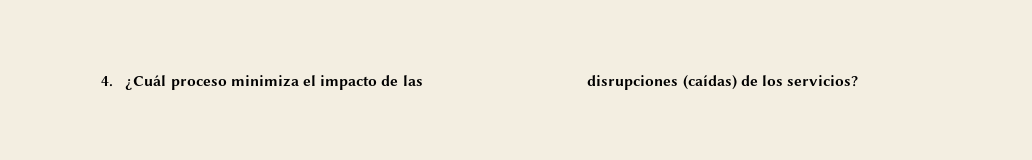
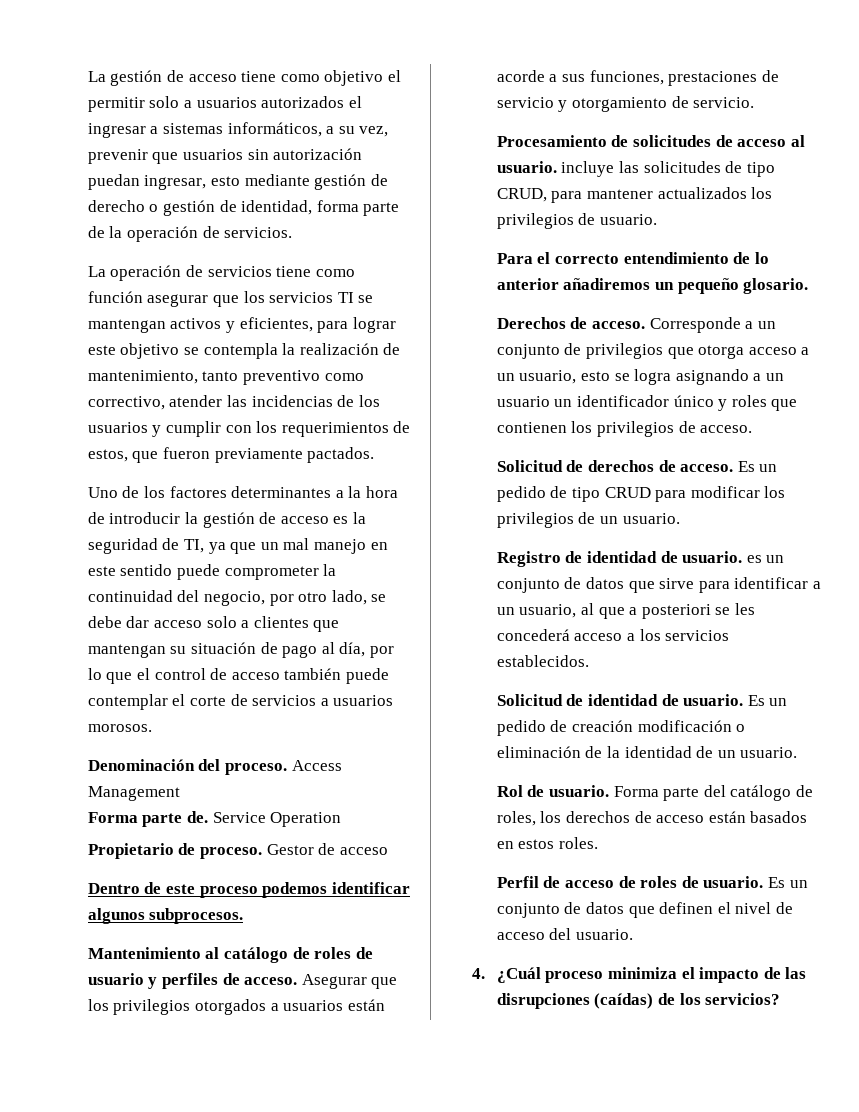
(100, 81) none -> [87,70,401,86] [87,96,362,112] [87,122,389,138] [87,148,363,164] [87,174,388,190] [87,200,400,216] [87,226,293,242] [87,265,355,281] [87,291,374,307] [87,317,396,333] [87,343,401,359] [87,370,364,385] [87,395,380,410] [87,421,411,437] [87,447,375,463] [87,486,398,498] [87,512,366,528] [87,538,388,554] [87,564,337,580] [87,590,387,606] [87,616,340,632] [87,642,394,658] [87,668,389,684] [87,694,394,710] [87,724,152,732] [87,759,342,775] [87,786,180,801] [87,811,342,827] [87,843,388,859] [87,882,410,898] [87,908,244,924] [87,947,373,963] [87,973,398,989] [87,999,385,1015] [496,70,779,86] [496,96,755,112] [496,135,805,147] [496,161,775,177] [496,187,773,203] [496,213,658,229] [496,252,769,264] [496,278,809,294] [496,317,776,333] [496,343,810,359] [496,369,784,385] [496,395,798,411] [496,421,753,437] [496,460,778,472] [496,486,786,502] [496,512,680,528] [496,551,785,567] [496,577,821,593] [496,603,755,619] [496,629,730,641] [496,655,589,667] [496,694,788,706] [496,720,746,736] [496,746,798,758] [496,785,813,801] [496,811,808,826] [496,837,599,849] [496,876,808,888] [496,902,793,918] [496,928,634,940] La gestión de acceso tiene como objetivo el permitir solo a usuarios autorizados el ingresar a sistemas informáticos, a su vez, prevenir que usuarios sin autorización puedan ingresar, esto mediante gestión de derecho o gestión de identidad, forma parte de la operación de servicios. // La operación de servicios tiene como función asegurar que los servicios TI se mantengan activos y eficientes, para lograr este objetivo se contempla la realización de mantenimiento, tanto preventivo como correctivo, atender las incidencias de los usuarios y cumplir con los requerimientos de estos, que fueron previamente pactados. // Uno de los factores determinantes a la hora de introducir la gestión de acceso es la seguridad de TI, ya que un mal manejo en este sentido puede comprometer la continuidad del negocio, por otro lado, se debe dar acceso solo a clientes que mantengan su situación de pago al día, por lo que el control de acceso también puede contemplar el corte de servicios a usuarios morosos. // Denominación del proceso. Access Management // Forma parte de. Service Operation // Propietario de proceso. Gestor de acceso // Dentro de este proceso podemos identificar algunos subprocesos. // Mantenimiento al catálogo de roles de usuario y perfiles de acceso. Asegurar que los privilegios otorgados a usuarios están acorde a sus funciones, prestaciones de servicio y otorgamiento de servicio. // Procesamiento de solicitudes de acceso al usuario. incluye las solicitudes de tipo CRUD, para mantener actualizados los privilegios de usuario. // Para el correcto entendimiento de lo anterior añadiremos un pequeño glosario. // Derechos de acceso. Corresponde a un conjunto de privilegios que otorga acceso a un usuario, esto se logra asignando a un usuario un identificador único y roles que contienen los privilegios de acceso. // Solicitud de derechos de acceso. Es un pedido de tipo CRUD para modificar los privilegios de un usuario. // Registro de identidad de usuario. es un conjunto de datos que sirve para identificar a un usuario, al que a posteriori se les concederá acceso a los servicios establecidos. // Solicitud de identidad de usuario. Es un pedido de creación modificación o eliminación de la identidad de un usuario. // Rol de usuario. Forma parte del catálogo de roles, los derechos de acceso están basados en estos roles. // Perfil de acceso de roles de usuario. Es un conjunto de datos que definen el nivel de acceso del usuario. //

